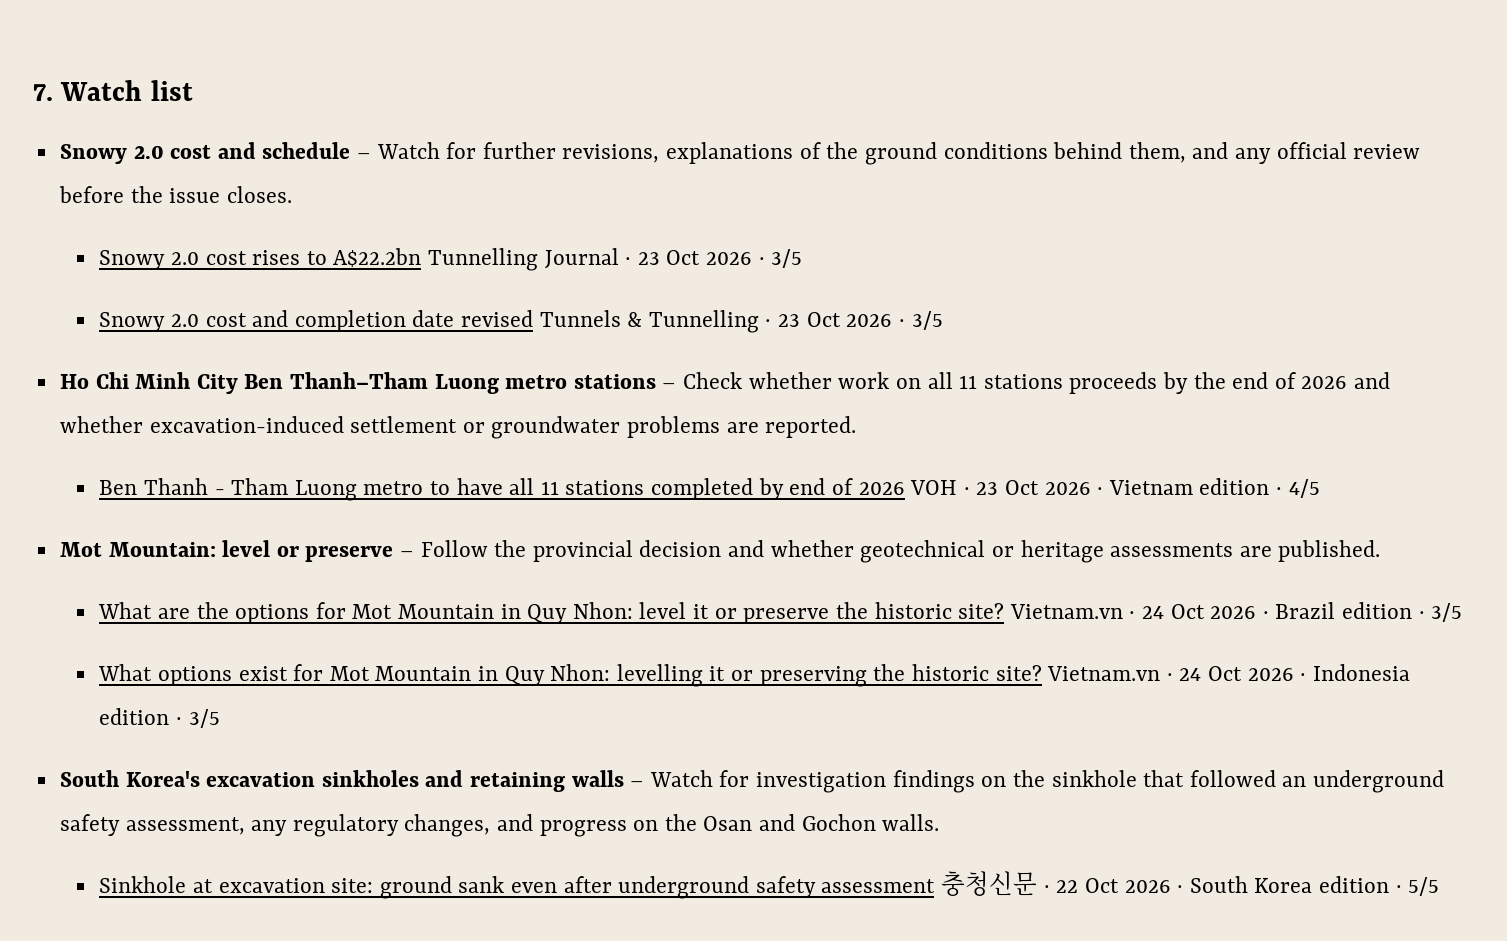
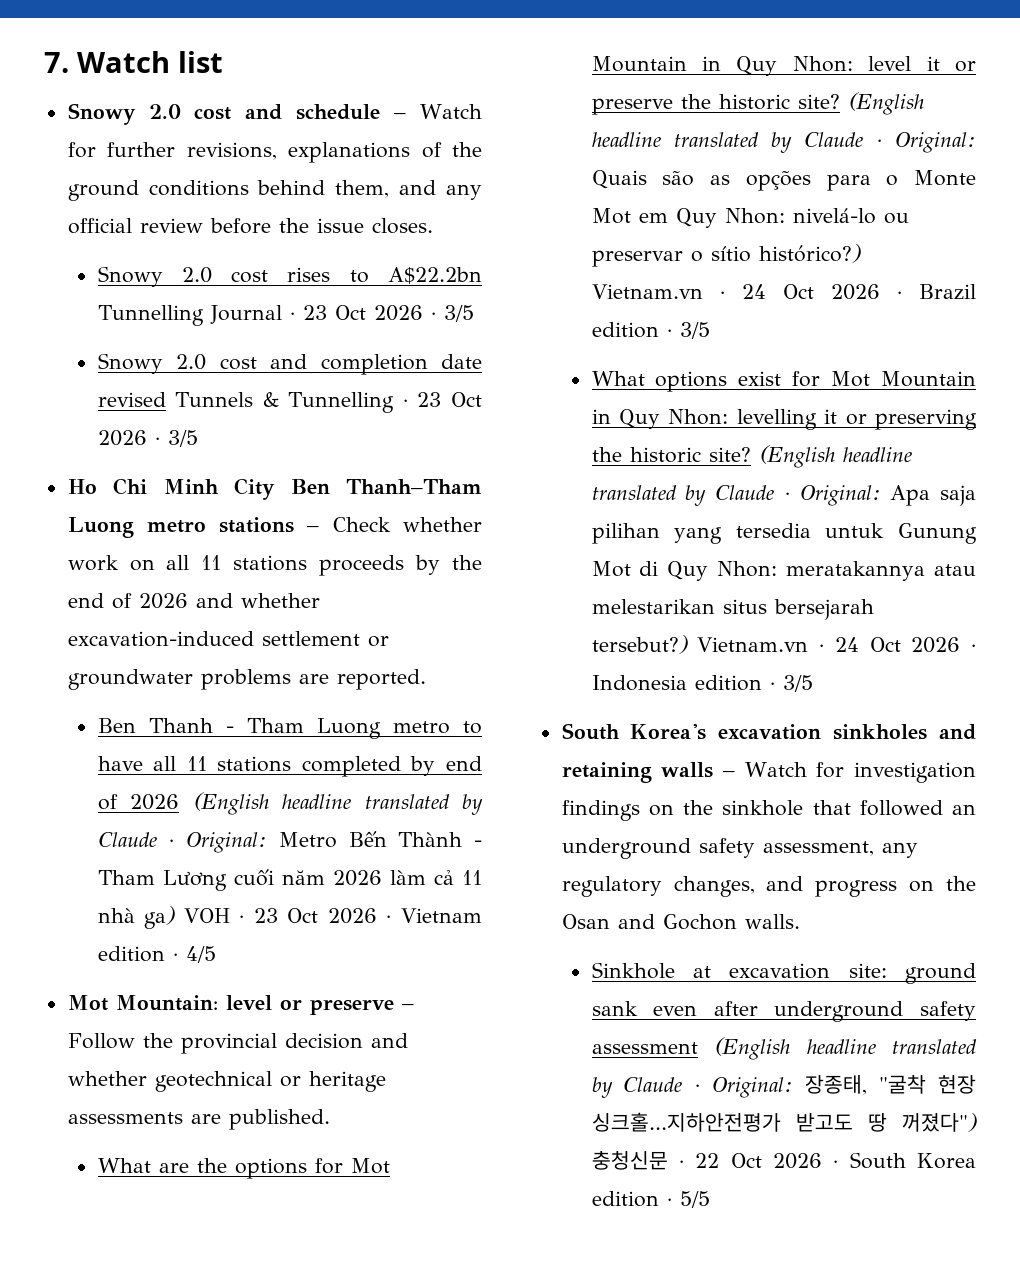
(905, 488) none -> [192,792,483,815] [97,831,482,853] [97,869,482,891] [97,906,176,929] (English headline translated by Claude · Original: Metro Bến Thành - Tham Lương cuối năm 2026 làm cả 11 nhà ga)
(1005, 611) none -> [847,92,924,115] [591,132,976,153] [591,170,976,191] [591,208,909,228] [591,244,861,267] (English headline translated by Claude · Original: Quais são as opções para o Monte Mot em Quy Nhon: nivelá-lo ou preservar o sítio histórico?)
(1042, 673) none -> [758,445,912,468] [591,485,976,506] [591,523,977,544] [591,561,976,581] [591,599,874,620] [591,635,688,654] (English headline translated by Claude · Original: Apa saja pilihan yang tersedia untuk Gunung Mot di Quy Nhon: meratakannya atau melestarikan situs bersejarah tersebut?)
(936, 886) none -> [714,1037,977,1060] [591,1074,976,1098] [591,1112,977,1132] (English headline translated by Claude · Original: 장종태, "굴착 현장 싱크홀...지하안전평가 받고도 땅 꺼졌다")

